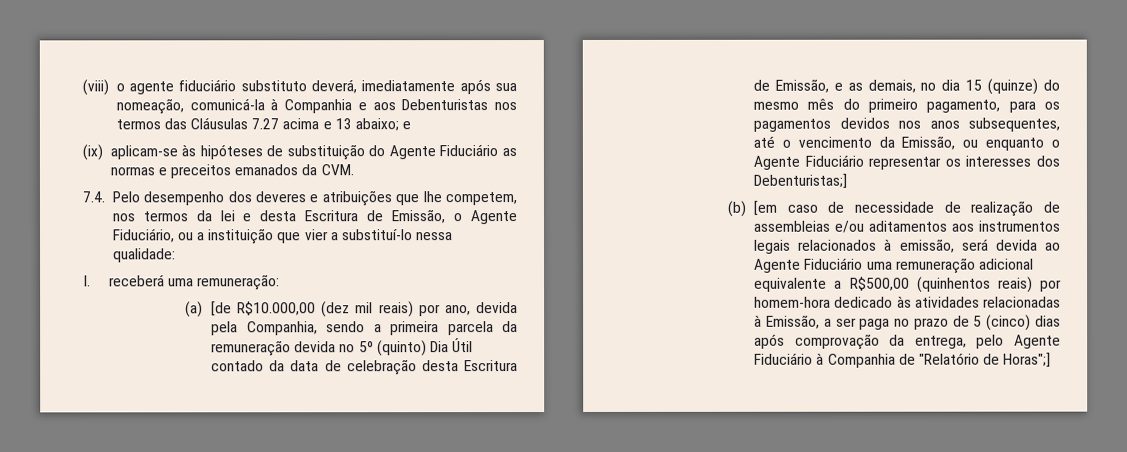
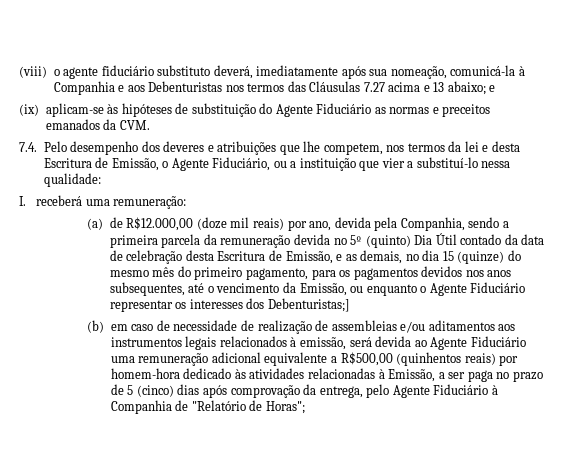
[211,301,351,318] [de R$10.000,00 (dez -> [109,217,227,231] de R$12.000,00 (doze
[753,200,778,216] [em -> [110,324,128,331] em
[1003,352,1052,368] Horas";] -> [265,401,305,414] Horas";

